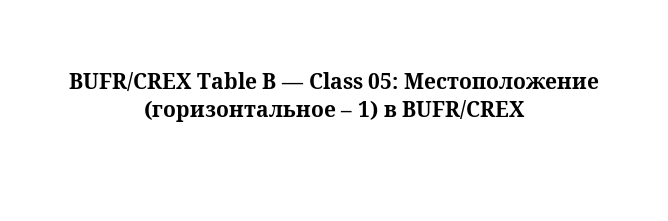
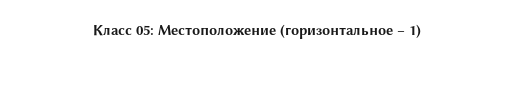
[68,72,363,91] BUFR/CREX Table B — Class -> [92,25,132,36] Класс
[383,100,526,119] в BUFR/CREX -> (421, 31) none

